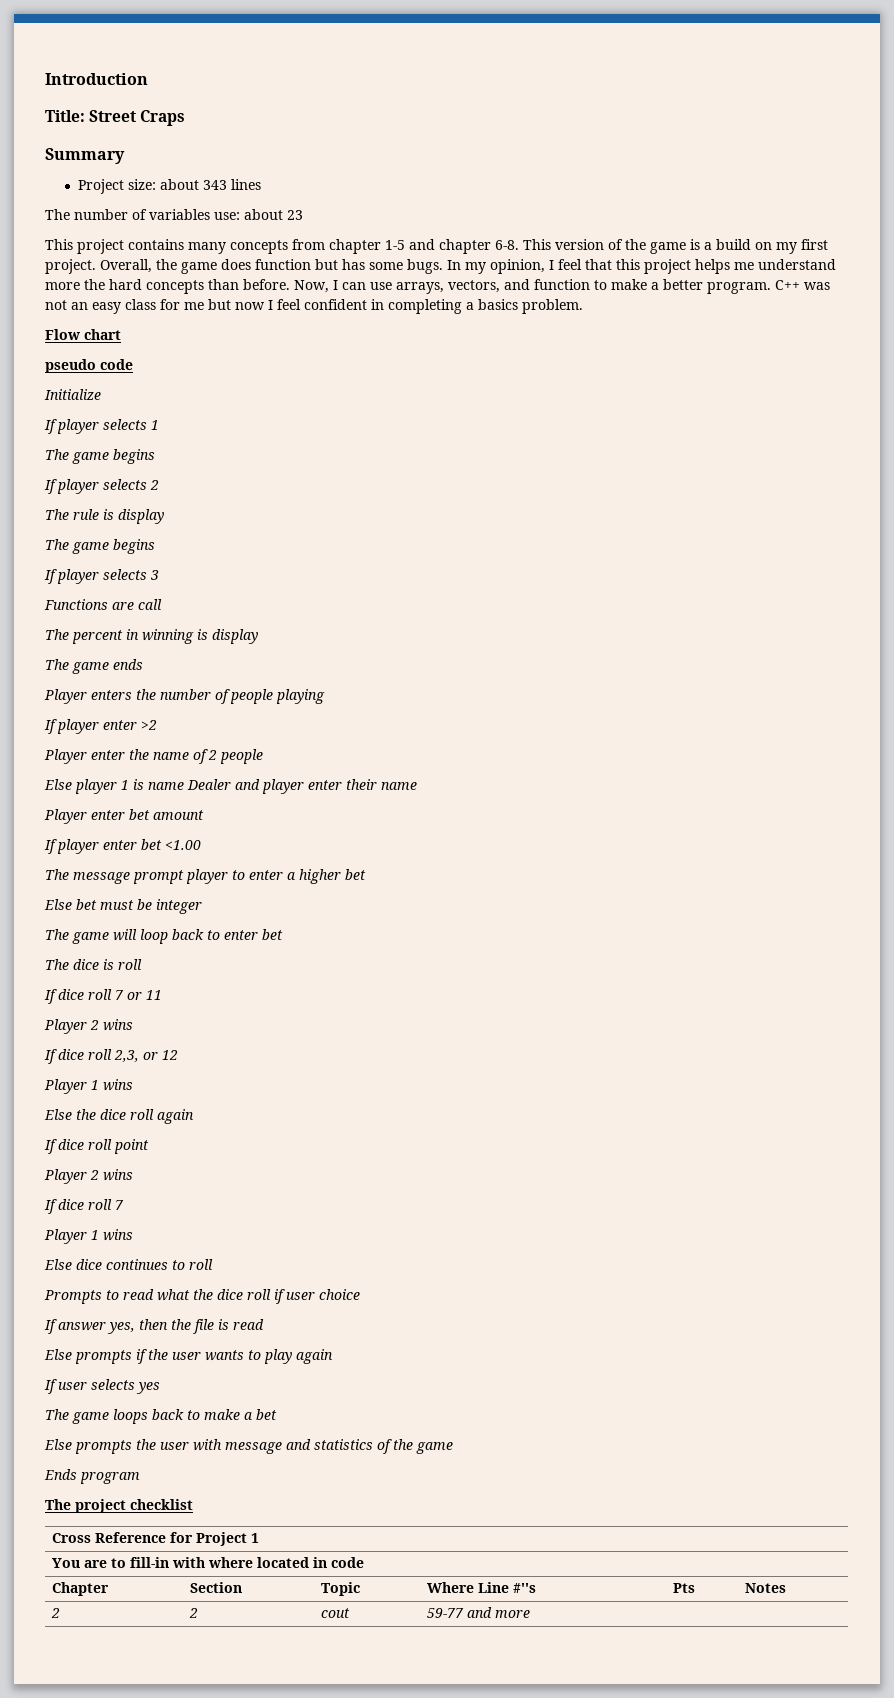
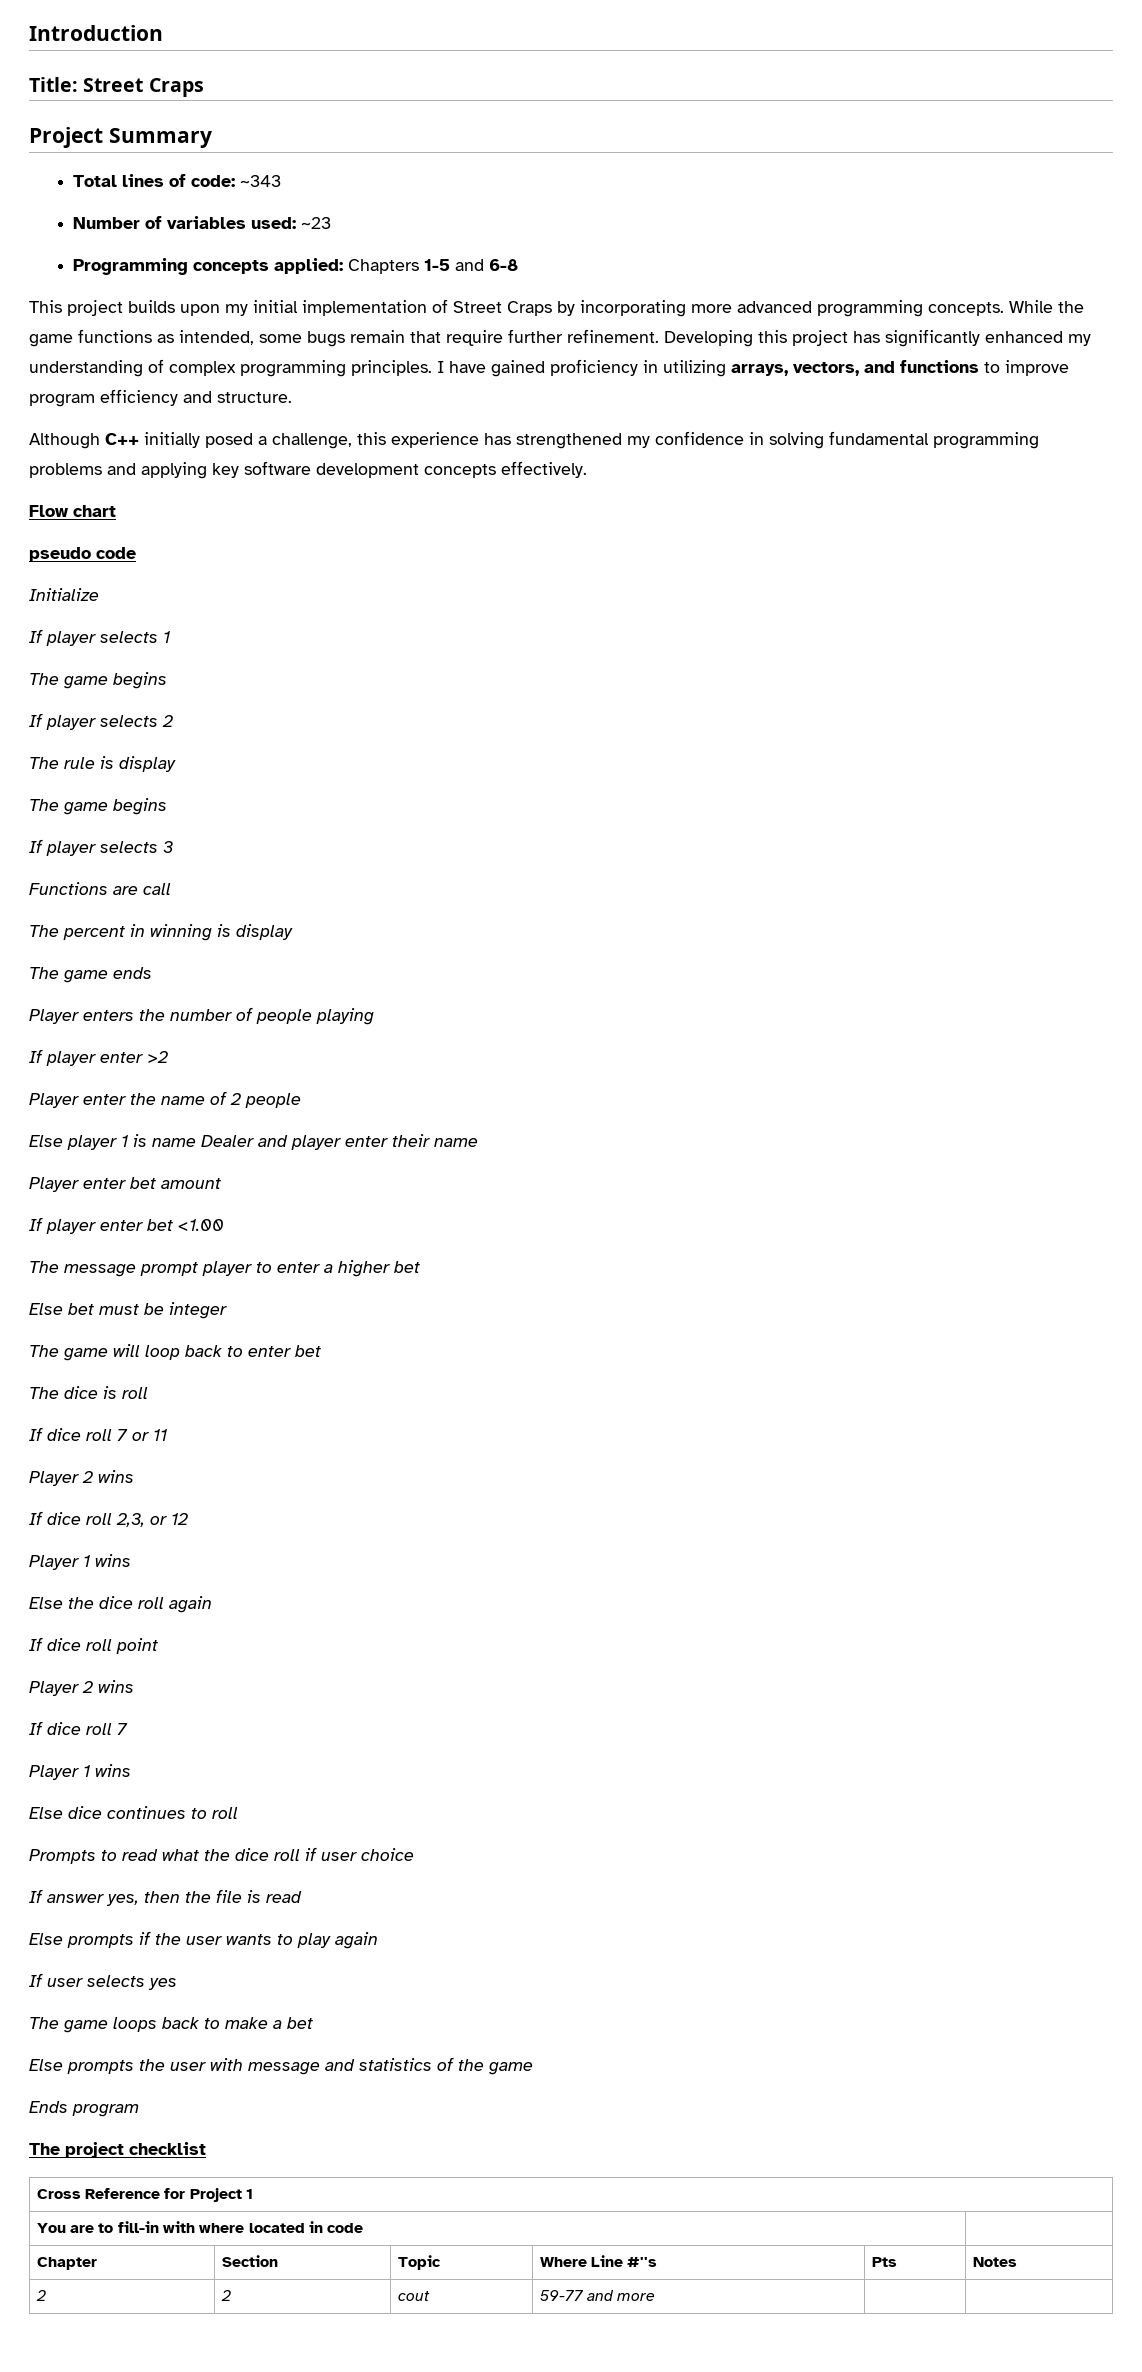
(186, 118) none -> [29,127,103,148] Project
[77,179,261,194] [45,209,303,220] [45,239,828,254] [45,259,836,274] [45,279,830,294] [45,299,583,314] Project size: about 343 lines // The number of variables use: about 23 // This project contains many concepts from chapter 1-5 and chapter 6-8. This version of the game is a build on my first project. Overall, the game does function but has some bugs. In my opinion, I feel that this project helps me understand more the hard concepts than before. Now, I can use arrays, vectors, and function to make a better program. C++ was not an easy class for me but now I feel confident in completing a basics problem. -> [73,174,282,187] [73,216,332,229] [73,258,519,275] [29,299,1084,317] [29,329,1091,347] [29,359,1069,377] [29,389,292,407] [29,431,1039,449] [29,461,587,479] Total lines of code: ~343 // Number of variables used: ~23 // Programming concepts applied: Chapters 1-5 and 6-8 // This project builds upon my initial implementation of Street Craps by incorporating more advanced programming concepts. While the game functions as intended, some bugs remain that require further refinement. Developing this project has significantly enhanced my understanding of complex programming principles. I have gained proficiency in utilizing arrays, vectors, and functions to improve program efficiency and structure. // Although C++ initially posed a challenge, this experience has strengthened my confidence in solving fundamental programming problems and applying key software development concepts effectively.

